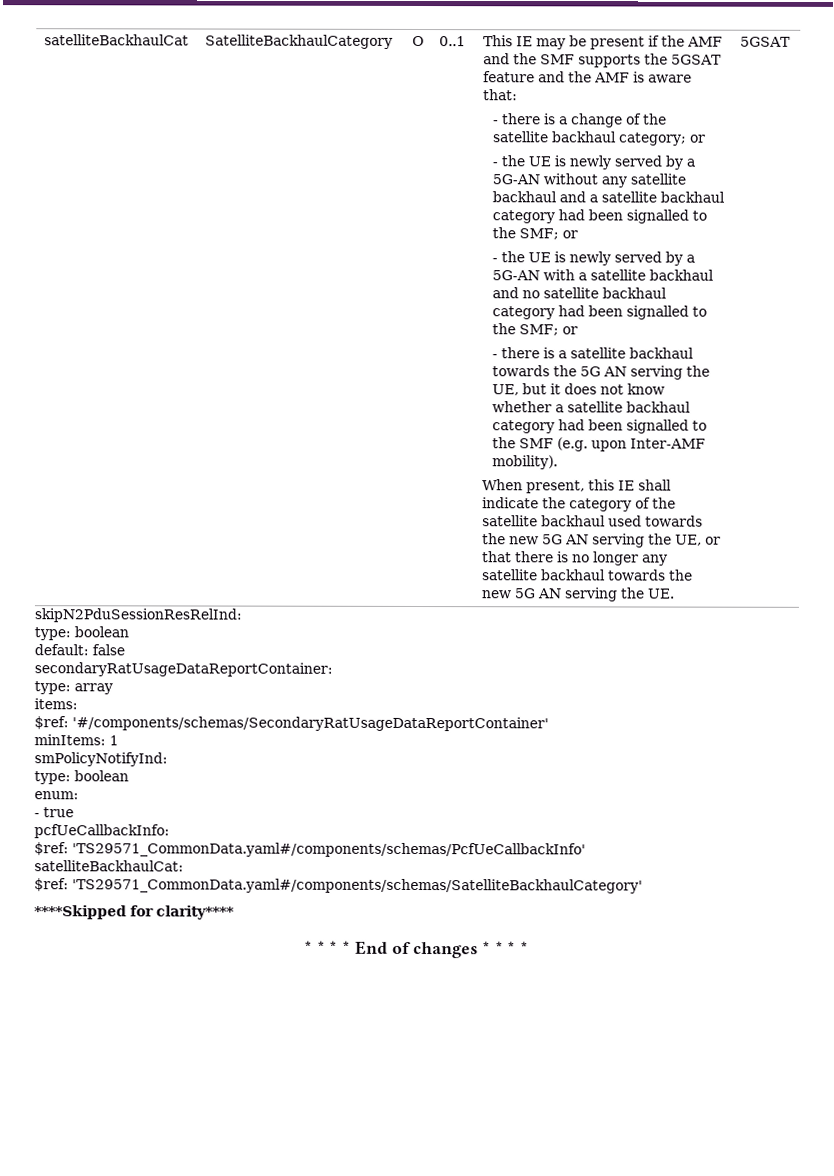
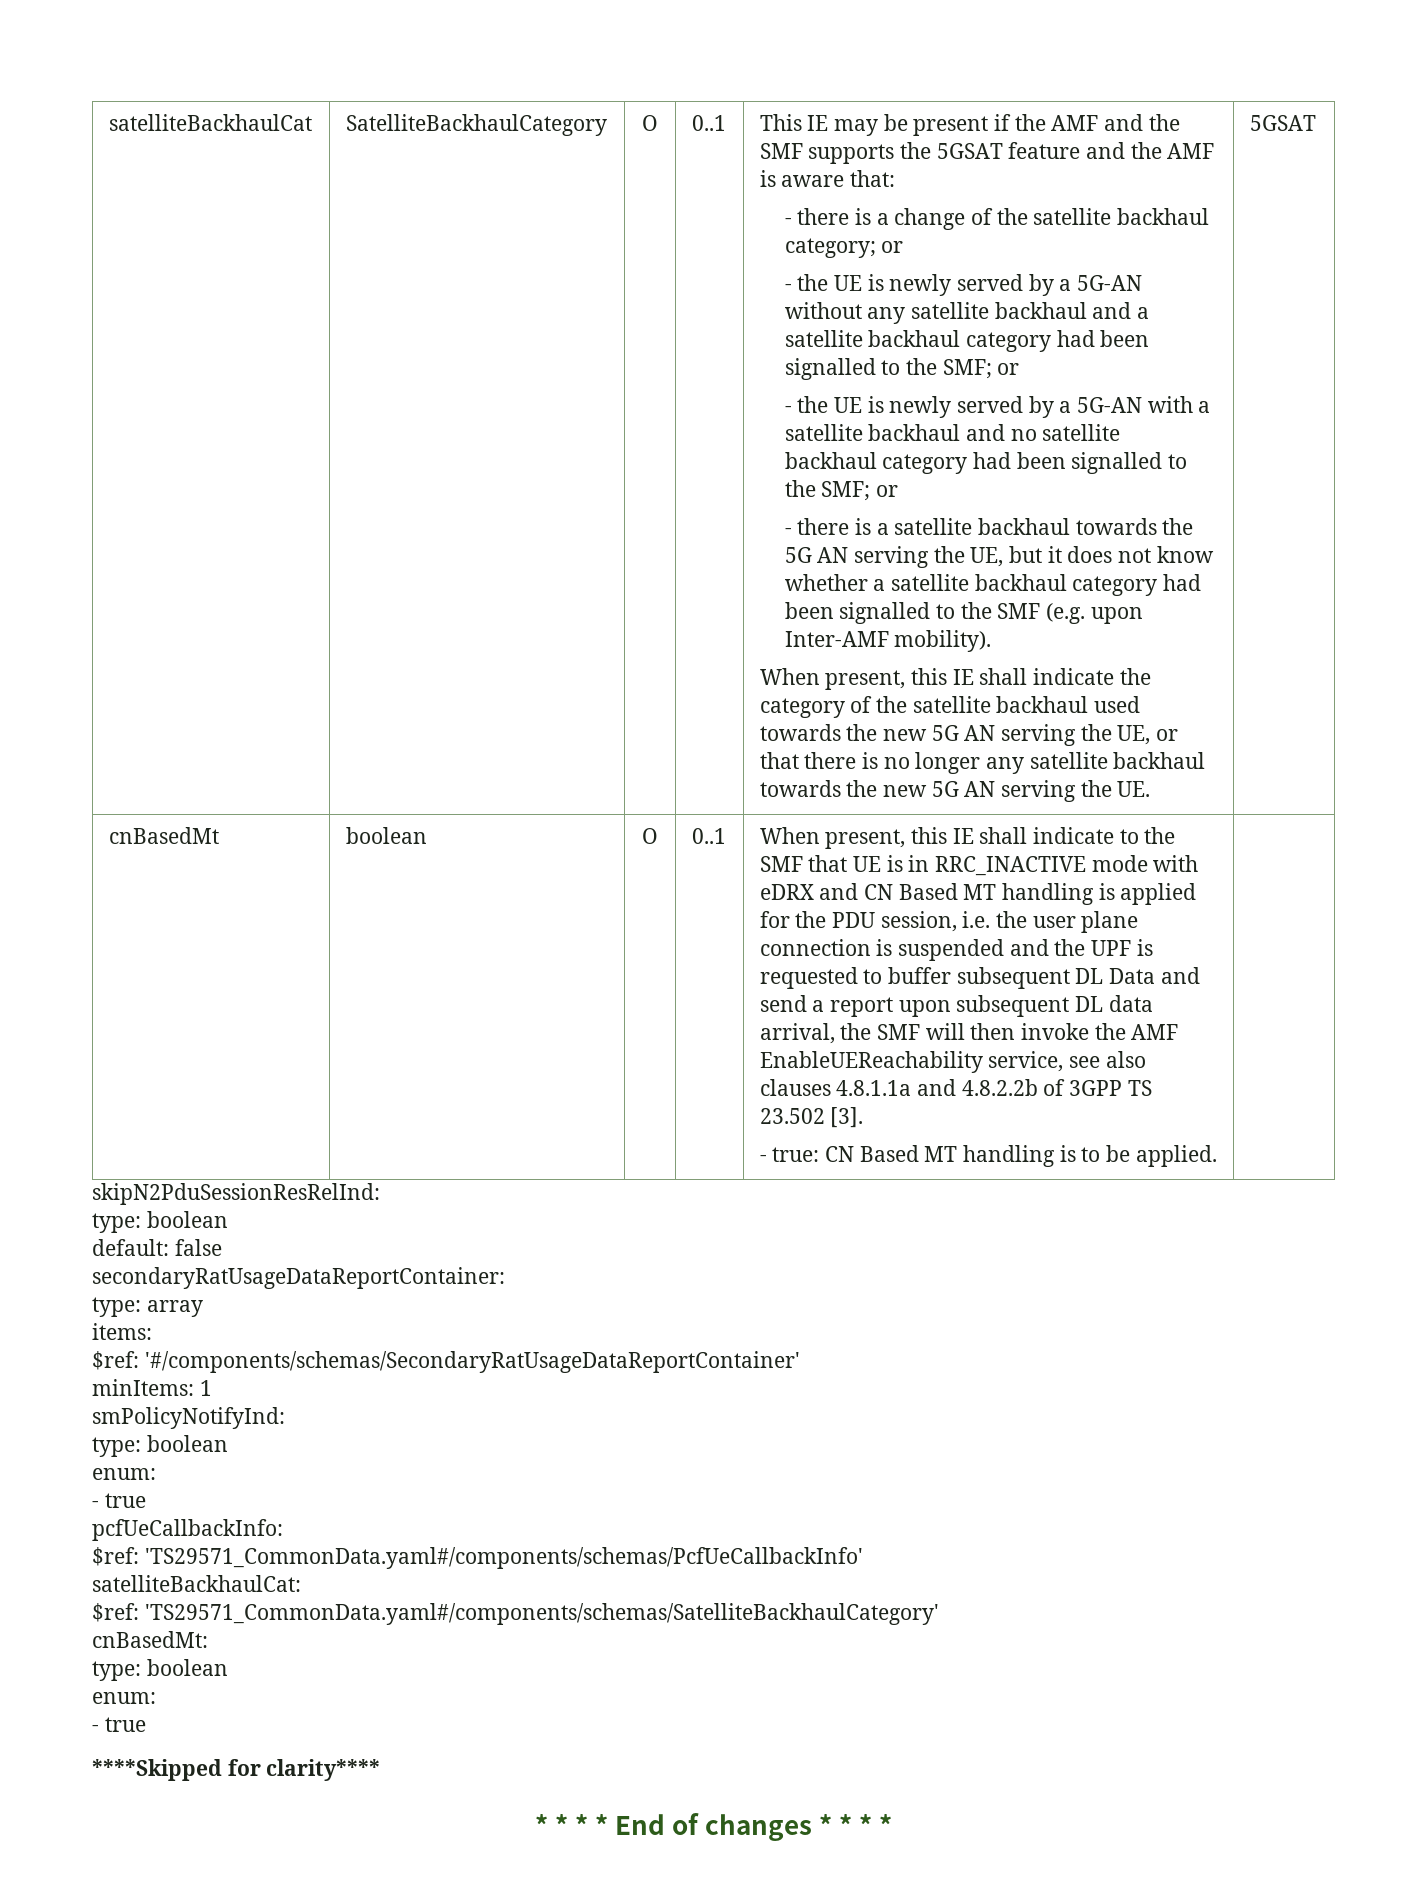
(792, 41) none -> [108,827,219,844] [345,827,427,844] [642,828,658,844] [691,828,726,844] [759,827,1176,849] [759,855,1199,876] [759,883,1197,905] [759,911,1139,933] [759,939,1153,961] [759,967,1200,989] [759,995,1153,1017] [759,1023,1179,1044] [759,1051,1146,1073] [759,1079,1152,1096] [759,1107,864,1128] [759,1145,1217,1167] // cnBasedMt | boolean | O | 0..1 | When present, this IE shall indicate to the SMF that UE is in RRC_INACTIVE mode with eDRX and CN Based MT handling is applied for the PDU session, i.e. the user plane connection is suspended and the UPF is requested to buffer subsequent DL Data and send a report upon subsequent DL data arrival, the SMF will then invoke the AMF EnableUEReachability service, see also clauses 4.8.1.1a and 4.8.2.2b of 3GPP TS 23.502 [3]. // - true: CN Based MT handling is to be applied. |
(643, 886) none -> [92,1631,208,1648] [92,1659,228,1681] [92,1692,156,1704] [92,1717,146,1732] // cnBasedMt: // type: boolean // enum: // - true

